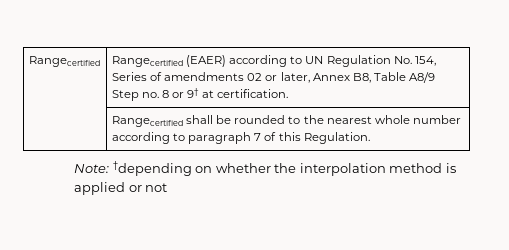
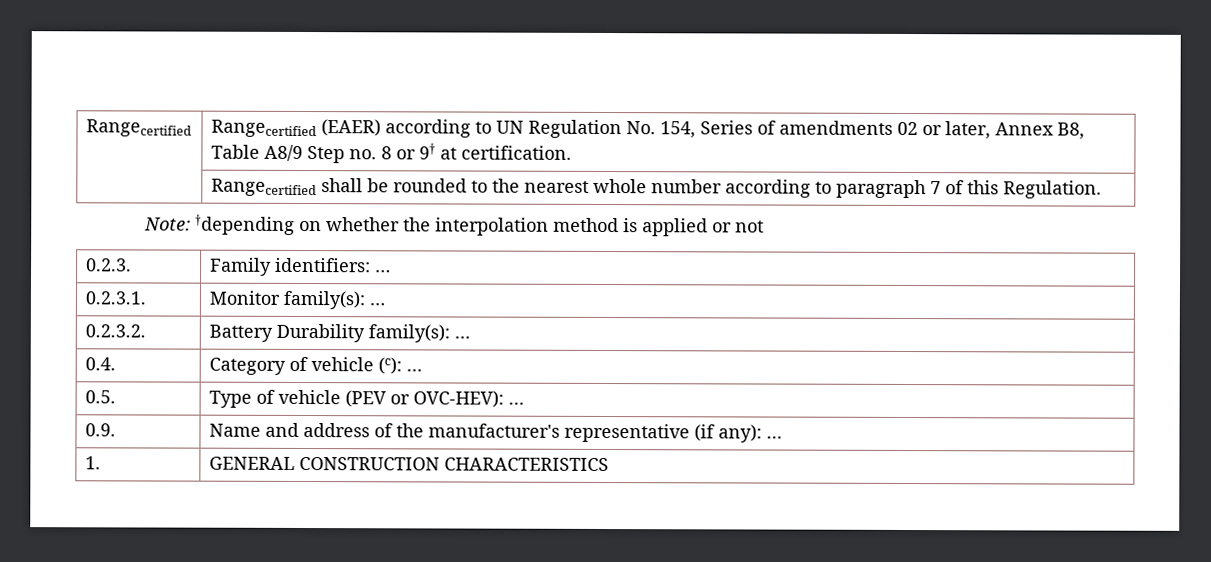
(168, 187) none -> [85,258,132,272] [209,257,391,276] [84,291,146,305] [208,290,385,310] [84,324,146,338] [208,323,470,343] [84,357,116,371] [208,356,422,375] [84,390,116,404] [208,389,524,408] [84,423,116,437] [208,422,782,443] [84,456,101,470] [208,456,609,472] // 0.2.3. | Family identifiers: … // 0.2.3.1. | Monitor family(s): … // 0.2.3.2. | Battery Durability family(s): … // 0.4. | Category of vehicle (c): … // 0.5. | Type of vehicle (PEV or OVC-HEV): … // 0.9. | Name and address of the manufacturer's representative (if any): … // 1. | GENERAL CONSTRUCTION CHARACTERISTICS

